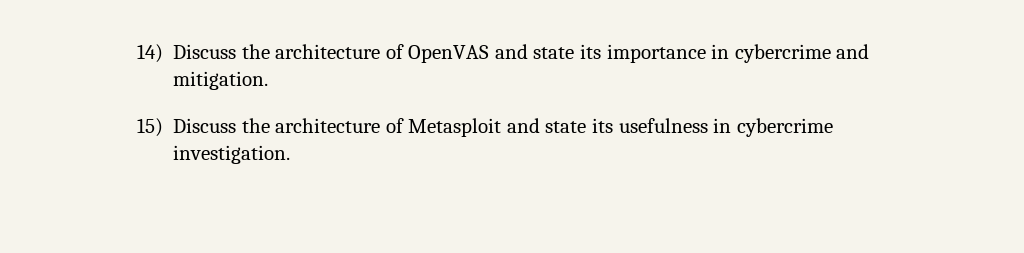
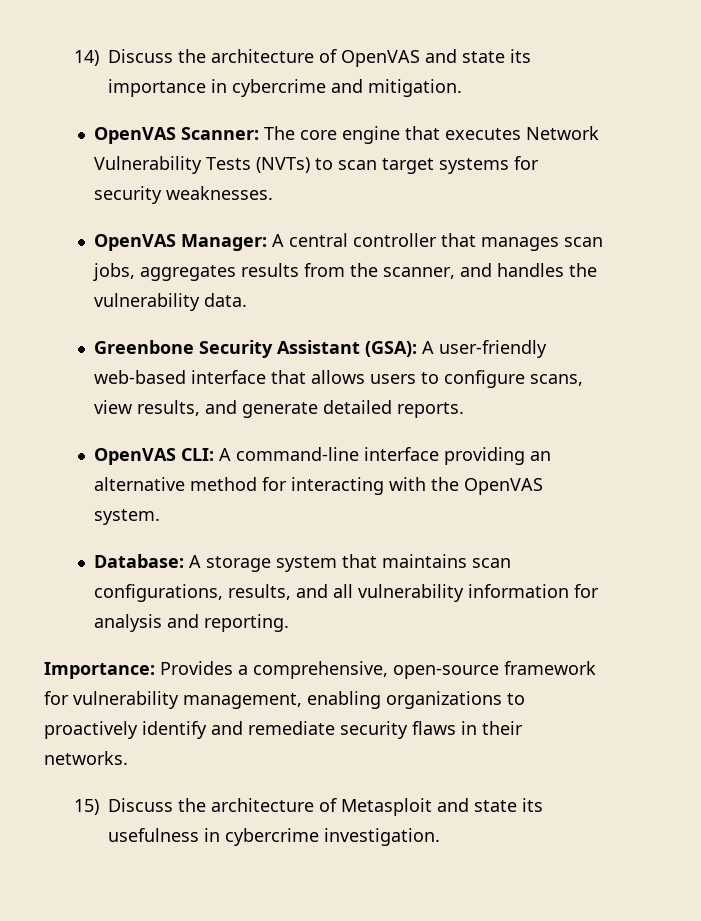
(269, 80) none -> [93,126,599,144] [93,156,539,174] [93,186,273,204] [93,233,603,251] [92,263,597,281] [93,293,247,311] [93,340,547,358] [93,370,583,388] [93,400,464,418] [93,447,551,465] [93,477,543,495] [93,509,160,525] [93,554,511,572] [93,584,599,602] [93,614,289,632] [44,661,596,679] [44,691,525,709] [44,721,523,739] [44,751,128,765] // OpenVAS Scanner: The core engine that executes Network Vulnerability Tests (NVTs) to scan target systems for security weaknesses. // OpenVAS Manager: A central controller that manages scan jobs, aggregates results from the scanner, and handles the vulnerability data. // Greenbone Security Assistant (GSA): A user-friendly web-based interface that allows users to configure scans, view results, and generate detailed reports. // OpenVAS CLI: A command-line interface providing an alternative method for interacting with the OpenVAS system. // Database: A storage system that maintains scan configurations, results, and all vulnerability information for analysis and reporting. // Importance: Provides a comprehensive, open-source framework for vulnerability management, enabling organizations to proactively identify and remediate security flaws in their networks.

